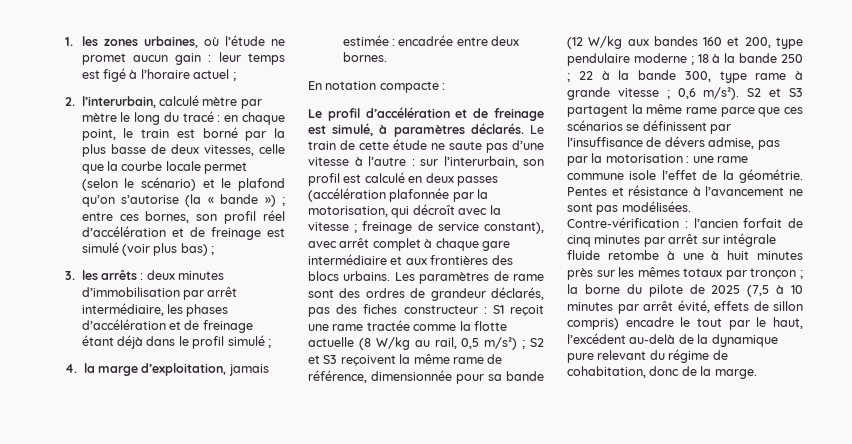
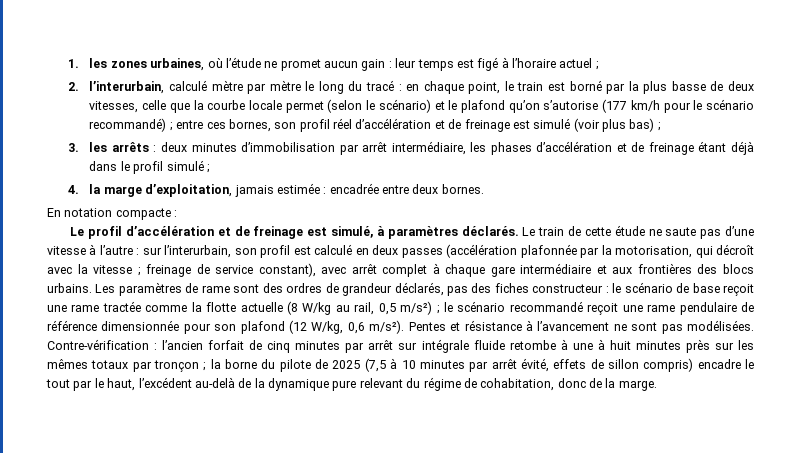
[185,194,276,207] (la « bande ») -> [602,99,755,113] [89,118,167,132] (177 km/h pour le scénario recommandé)
[492,305,504,314] S1 -> [612,282,720,293] le scénario de base
[530,338,544,347] [308,354,503,366] [308,370,544,384] [567,36,803,49] [567,53,803,66] [567,70,803,83] [567,87,803,100] [567,104,803,117] [567,120,732,134] [567,136,780,150] [567,153,748,166] [567,169,803,183] S2 et S3 reçoivent la même rame de référence, dimensionnée pour sa bande (12 W/kg aux bandes 160 et 200, type pendulaire moderne ; 18 à la bande 250 ; 22 à la bande 300, type rame à grande vitesse ; 0,6 m/s²). S2 et S3 partagent la même rame parce que ces scénarios se définissent par l’insuffisance de dévers admise, pas par la motorisation : une rame commune isole l’effet de la géométrie. -> [444,301,755,315] [47,320,405,334] le scénario recommandé reçoit une rame pendulaire de référence dimensionnée pour son plafond (12 W/kg, 0,6 m/s²).

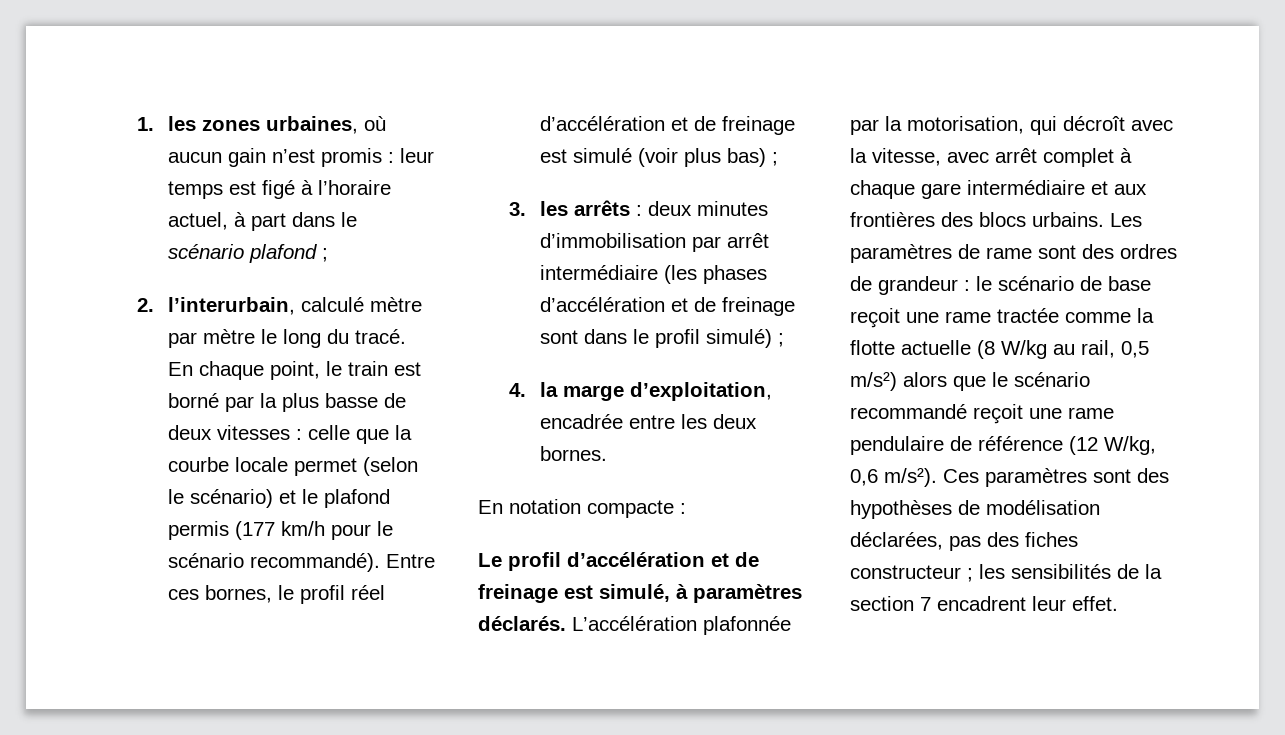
[225,57,386,71] l’étude ne promet aucun gain -> [167,148,382,167] aucun gain n’est promis
[559,58,593,68] actuel -> [167,212,357,231] [167,244,317,263] actuel, à part dans le scénario plafond
[365,80,420,91] tracé : en -> [354,329,406,344] [167,362,193,376] tracé. En
[89,101,139,113] vitesses, -> [216,425,302,440] vitesses :
[508,100,599,113] qu’on s’autorise -> [167,521,229,540] permis
[89,118,204,132] recommandé) ; entre -> [249,553,435,572] recommandé). Entre
[274,122,297,129] son -> [277,585,294,600] le
[391,141,487,155] intermédiaire, les -> [539,265,697,284] intermédiaire (les
[698,141,755,155] étant déjà -> [539,330,578,344] sont
[166,160,204,171] simulé -> [705,329,772,348] simulé)
[234,183,327,197] jamais estimée : -> (772, 391) none
(410, 189) none -> [680,414,707,429] les
[522,225,754,239] [47,244,518,258] Le train de cette étude ne saute pas d’une vitesse à l’autre : sur l’interurbain, son profil est calculé en deux passes (accélération -> [572,616,697,631] L’accélération
[93,263,316,277] vitesse ; freinage de service constant), -> [872,148,941,166] vitesse,
[394,282,604,296] déclarés, pas des fiches constructeur -> (958, 285) none
[436,305,440,314] ; -> [903,372,986,391] alors que
[101,320,754,334] [47,339,754,353] [47,358,754,372] [46,377,657,391] dimensionnée pour son plafond (12 W/kg, 0,6 m/s²). Pentes et résistance à l’avancement ne sont pas modélisées. Contre-vérification : l’ancien forfait de cinq minutes par arrêt sur intégrale fluide retombe à une à huit minutes près sur les mêmes totaux par tronçon ; la borne du pilote de 2025 (7,5 à 10 minutes par arrêt évité, effets de sillon compris) encadre le tout par le haut, l’excédent au-delà de la dynamique pure relevant du régime de cohabitation, donc de la marge. -> [1069,436,1156,455] [850,468,1169,487] [850,500,1100,519] [850,532,1078,551] [850,564,1162,582] [850,596,1118,611] (12 W/kg, 0,6 m/s²). Ces paramètres sont des hypothèses de modélisation déclarées, pas des fiches constructeur ; les sensibilités de la section 7 encadrent leur effet.

